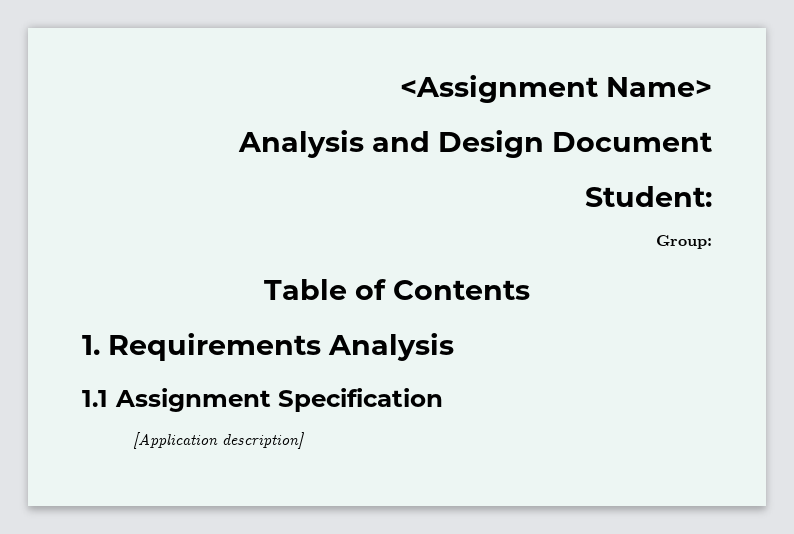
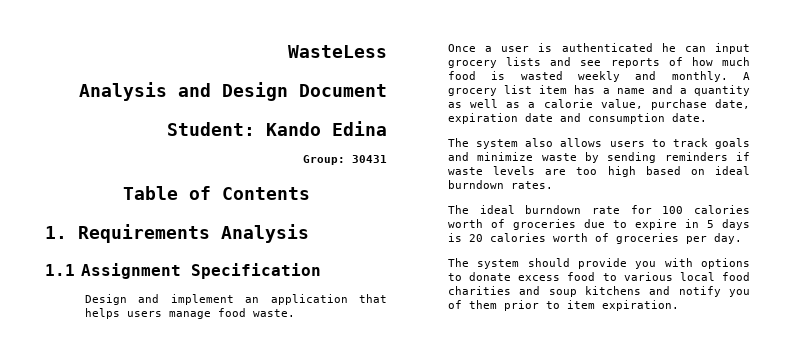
[400,75,712,103] <Assignment Name> -> [288,45,387,58] WasteLess
(712, 196) none -> [266,121,387,136] Kando Edina
(712, 242) none -> [352,155,387,163] 30431
[133,432,305,449] [Application description] -> [85,294,387,305] [85,308,296,319] [448,43,750,54] [448,57,750,68] [448,71,750,82] [448,85,750,96] [448,99,750,110] [448,113,708,124] [448,138,750,149] [448,152,750,163] [448,166,750,177] [448,180,554,189] [448,205,750,214] [448,219,750,230] [448,233,743,244] [448,258,750,269] [448,272,750,281] [448,286,750,297] [448,300,680,311] Design and implement an application that helps users manage food waste. // Once a user is authenticated he can input grocery lists and see reports of how much food is wasted weekly and monthly. A grocery list item has a name and a quantity as well as a calorie value, purchase date, expiration date and consumption date. // The system also allows users to track goals and minimize waste by sending reminders if waste levels are too high based on ideal burndown rates. // The ideal burndown rate for 100 calories worth of groceries due to expire in 5 days is 20 calories worth of groceries per day. // The system should provide you with options to donate excess food to various local food charities and soup kitchens and notify you of them prior to item expiration.

